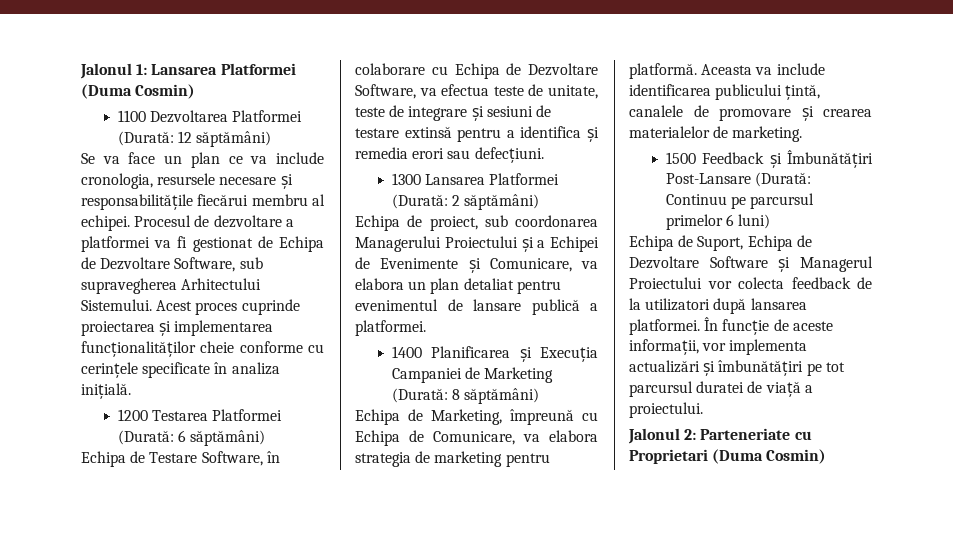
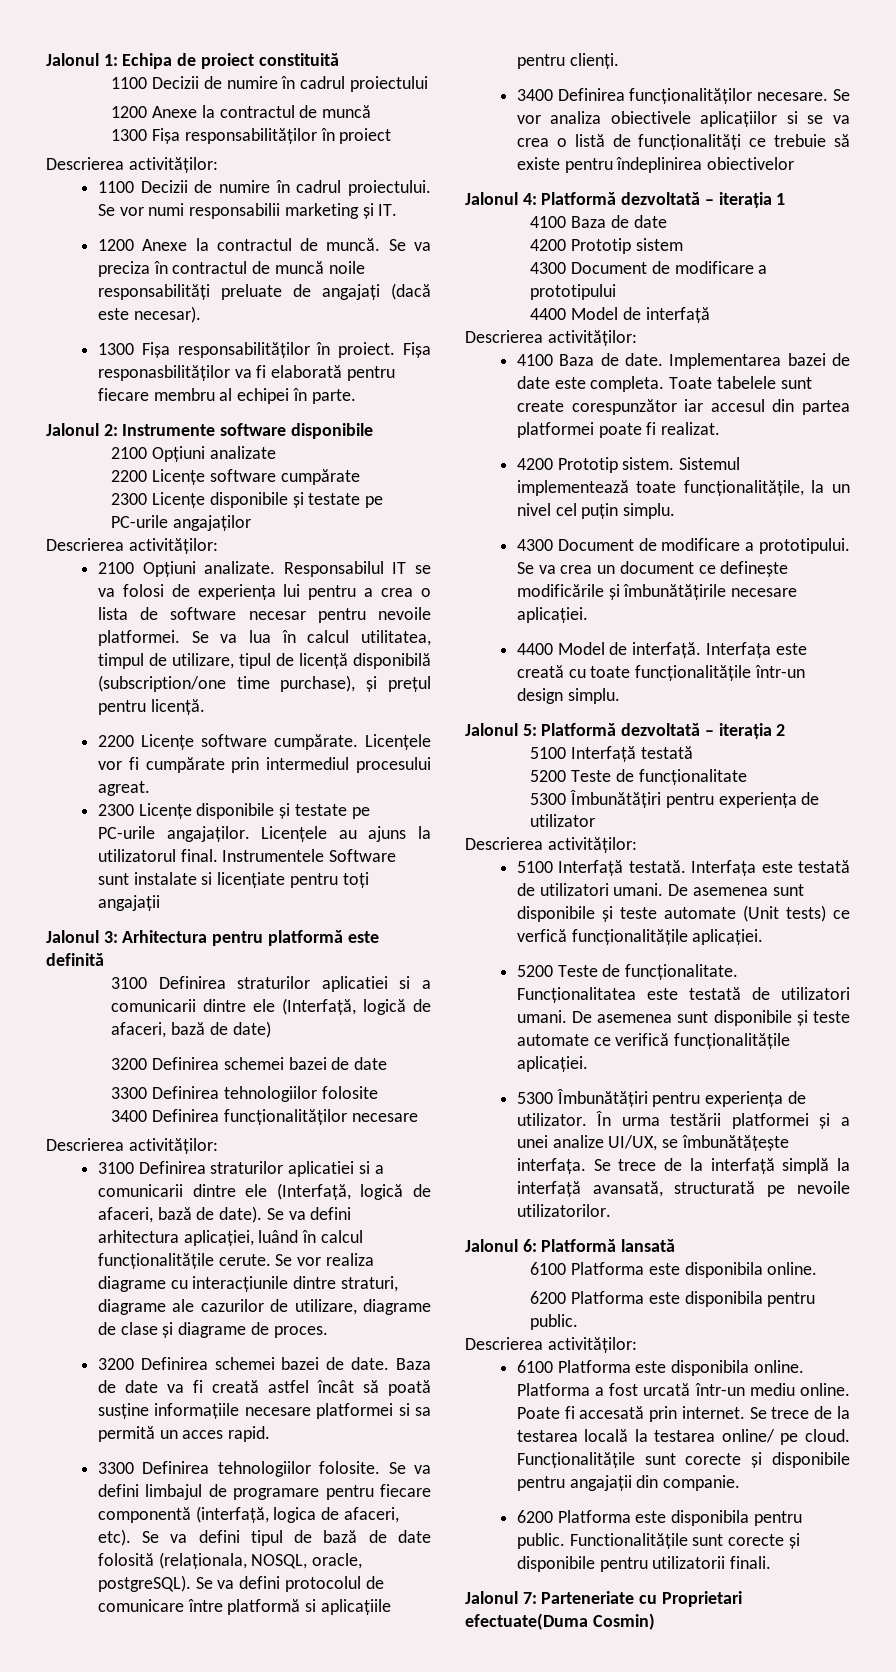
[151,63,296,75] [81,84,196,99] [117,110,302,123] [117,131,271,147] [81,152,324,168] [81,173,293,189] [81,194,325,210] [81,215,294,231] [81,236,324,252] [81,257,263,272] [81,278,262,294] [81,299,300,315] [81,320,274,336] [81,341,324,357] [81,362,280,378] [81,383,131,399] [117,409,282,421] [117,430,265,446] [81,451,280,467] [355,63,598,79] [355,84,598,99] [355,105,551,121] [355,126,599,142] [355,147,544,163] [391,173,559,185] [391,194,539,210] [355,215,598,231] [355,236,599,252] [355,257,598,273] [355,278,561,294] [355,299,598,315] [355,320,426,336] [391,346,598,362] [391,367,553,383] [391,388,539,404] [355,409,598,425] [355,430,598,446] [355,451,550,467] [629,63,825,79] [629,84,821,100] [629,105,872,121] [629,126,803,142] [665,150,873,168] [665,172,811,187] [665,193,814,209] [665,214,770,230] [629,235,812,251] [629,256,873,272] [629,277,872,289] [629,298,807,314] [629,317,833,335] [629,339,808,355] [629,360,845,376] [629,381,813,397] [629,402,703,418] [628,428,697,444] Lansarea Platformei (Duma Cosmin) // 1100 Dezvoltarea Platformei (Durată: 12 săptămâni) // Se va face un plan ce va include cronologia, resursele necesare și responsabilitățile fiecărui membru al echipei. Procesul de dezvoltare a platformei va fi gestionat de Echipa de Dezvoltare Software, sub supravegherea Arhitectului Sistemului. Acest proces cuprinde proiectarea și implementarea funcționalităților cheie conforme cu cerințele specificate în analiza inițială. // 1200 Testarea Platformei (Durată: 6 săptămâni) // Echipa de Testare Software, în colaborare cu Echipa de Dezvoltare Software, va efectua teste de unitate, teste de integrare și sesiuni de testare extinsă pentru a identifica și remedia erori sau defecțiuni. // 1300 Lansarea Platformei (Durată: 2 săptămâni) // Echipa de proiect, sub coordonarea Managerului Proiectului și a Echipei de Evenimente și Comunicare, va elabora un plan detaliat pentru evenimentul de lansare publică a platformei. // 1400 Planificarea și Execuția Campaniei de Marketing (Durată: 8 săptămâni) // Echipa de Marketing, împreună cu Echipa de Comunicare, va elabora strategia de marketing pentru platformă. Aceasta va include identificarea publicului țintă, canalele de promovare și crearea materialelor de marketing. // 1500 Feedback și Îmbunătățiri Post-Lansare (Durată: Continuu pe parcursul primelor 6 luni) // Echipa de Suport, Echipa de Dezvoltare Software și Managerul Proiectului vor colecta feedback de la utilizatori după lansarea platformei. În funcție de aceste informații, vor implementa actualizări și îmbunătățiri pe tot parcursul duratei de viață a proiectului. // Jalonul 2: -> [122,53,339,69] [111,76,428,92] [111,105,371,118] [111,128,392,144] [46,157,218,173] [97,180,432,196] [97,203,398,219] [97,238,431,251] [97,261,365,277] [97,283,431,300] [97,306,201,323] [97,342,431,358] [97,365,395,381] [97,388,356,404] [46,423,373,439] [111,446,276,462] [111,469,360,485] [111,492,383,508] [111,515,252,531] [46,538,218,554] [97,561,432,577] [97,584,431,600] [97,607,431,623] [97,630,432,646] [97,653,431,669] [97,675,431,692] [97,699,205,715] [97,734,431,750] [97,757,431,773] [97,781,150,796] [97,803,370,819] [97,826,432,842] [97,849,397,862] [97,872,369,888] [97,895,160,911] [46,930,379,946] [46,953,104,966] [111,976,431,992] [111,998,432,1015] [111,1021,271,1038] [111,1057,387,1070] [111,1086,378,1102] [111,1109,418,1125] [46,1138,218,1154] [97,1161,384,1177] [97,1183,432,1200] [97,1206,352,1223] [97,1230,363,1246] [97,1253,374,1269] [97,1276,398,1292] [97,1299,431,1315] [97,1322,328,1338] [97,1357,431,1370] [97,1380,431,1396] [97,1403,432,1419] [97,1426,271,1442] [97,1461,432,1477] [97,1484,431,1500] [97,1506,399,1523] [97,1529,431,1546] [97,1552,363,1569] [97,1575,384,1592] [97,1599,391,1615] [516,53,619,69] [516,88,850,104] [516,111,850,127] [516,134,850,150] [516,157,795,173] [465,192,786,208] [530,215,667,228] [530,238,683,254] [530,261,768,274] [530,284,617,300] [530,307,710,323] [465,330,637,346] [516,353,850,369] [516,376,812,392] [516,399,850,415] [516,422,721,438] [516,457,741,473] [516,480,850,496] [516,503,676,519] [516,538,850,554] [516,561,789,577] [516,584,798,600] [516,607,588,623] [516,642,807,658] [516,665,805,681] [516,688,620,704] [465,723,786,739] [530,746,693,762] [530,769,747,785] [530,790,820,808] [530,814,596,827] [465,837,637,853] [516,860,850,876] [516,883,804,896] [516,905,850,922] [516,929,764,945] [516,964,739,980] [516,987,850,1003] [516,1010,850,1026] [516,1033,791,1049] [516,1056,588,1072] [516,1089,806,1107] [516,1111,850,1129] [516,1135,789,1151] [516,1158,850,1174] [516,1181,850,1197] [516,1204,611,1217] [465,1239,676,1252] [530,1262,818,1278] [530,1291,816,1307] [530,1314,579,1330] [465,1337,637,1353] [516,1360,804,1376] [516,1383,850,1396] [516,1406,850,1422] [516,1429,850,1445] [516,1452,850,1468] [516,1475,741,1491] [516,1510,802,1526] [516,1533,800,1549] [516,1556,772,1572] [465,1591,537,1604] Echipa de proiect constituită // 1100 Decizii de numire în cadrul proiectului // 1200 Anexe la contractul de muncă // 1300 Fișa responsabilităților în proiect // Descrierea activităților: // 1100 Decizii de numire în cadrul proiectului. Se vor numi responsabilii marketing și IT. // 1200 Anexe la contractul de muncă. Se va preciza în contractul de muncă noile responsabilități preluate de angajați (dacă este necesar). // 1300 Fișa responsabilităților în proiect. Fișa responasbilităților va fi elaborată pentru fiecare membru al echipei în parte. // Jalonul 2: Instrumente software disponibile // 2100 Opțiuni analizate // 2200 Licențe software cumpărate // 2300 Licențe disponibile și testate pe PC-urile angajaților // Descrierea activităților: // 2100 Opțiuni analizate. Responsabilul IT se va folosi de experiența lui pentru a crea o lista de software necesar pentru nevoile platformei. Se va lua în calcul utilitatea, timpul de utilizare, tipul de licență disponibilă (subscription/one time purchase), și prețul pentru licență. // 2200 Licențe software cumpărate. Licențele vor fi cumpărate prin intermediul procesului agreat. // 2300 Licențe disponibile și testate pe PC-urile angajaților. Licențele au ajuns la utilizatorul final. Instrumentele Software sunt instalate si licențiate pentru toți angajații // Jalonul 3: Arhitectura pentru platformă este definită // 3100 Definirea straturilor aplicatiei si a comunicarii dintre ele (Interfață, logică de afaceri, bază de date) // 3200 Definirea schemei bazei de date // 3300 Definirea tehnologiilor folosite // 3400 Definirea funcționalităților necesare // Descrierea activităților: // 3100 Definirea straturilor aplicatiei si a comunicarii dintre ele (Interfață, logică de afaceri, bază de date). Se va defini arhitectura aplicației, luând în calcul funcționalitățile cerute. Se vor realiza diagrame cu interacțiunile dintre straturi, diagrame ale cazurilor de utilizare, diagrame de clase și diagrame de proces. // 3200 Definirea schemei bazei de date. Baza de date va fi creată astfel încât să poată susține informațiile necesare platformei si sa permită un acces rapid. // 3300 Definirea tehnologiilor folosite. Se va defini limbajul de programare pentru fiecare componentă (interfață, logica de afaceri, etc). Se va defini tipul de bază de date folosită (relaționala, NOSQL, oracle, postgreSQL). Se va defini protocolul de comunicare între platformă si aplicațiile pentru clienți. // 3400 Definirea funcționalităților necesare. Se vor analiza obiectivele aplicațiilor si se va crea o listă de funcționalități ce trebuie să existe pentru îndeplinirea obiectivelor // Jalonul 4: Platformă dezvoltată – iterația 1 // 4100 Baza de date // 4200 Prototip sistem // 4300 Document de modificare a prototipului // 4400 Model de interfață // Descrierea activităților: // 4100 Baza de date. Implementarea bazei de date este completa. Toate tabelele sunt create corespunzător iar accesul din partea platformei poate fi realizat. // 4200 Prototip sistem. Sistemul implementează toate funcționalitățile, la un nivel cel puțin simplu. // 4300 Document de modificare a prototipului. Se va crea un document ce definește modificările și îmbunătățirile necesare aplicației. // 4400 Model de interfață. Interfața este creată cu toate funcționalitățile într-un design simplu. // Jalonul 5: Platformă dezvoltată – iterația 2 // 5100 Interfață testată // 5200 Teste de funcționalitate // 5300 Îmbunătățiri pentru experiența de utilizator // Descrierea activităților: // 5100 Interfață testată. Interfața este testată de utilizatori umani. De asemenea sunt disponibile și teste automate (Unit tests) ce verfică funcționalitățile aplicației. // 5200 Teste de funcționalitate. Funcționalitatea este testată de utilizatori umani. De asemenea sunt disponibile și teste automate ce verifică funcționalitățile aplicației. // 5300 Îmbunătățiri pentru experiența de utilizator. În urma testării platformei și a unei analize UI/UX, se îmbunătățește interfața. Se trece de la interfață simplă la interfață avansată, structurată pe nevoile utilizatorilor. // Jalonul 6: Platformă lansată // 6100 Platforma este disponibila online. // 6200 Platforma este disponibila pentru public. // Descrierea activităților: // 6100 Platforma este disponibila online. Platforma a fost urcată într-un mediu online. Poate fi accesată prin internet. Se trece de la testarea locală la testarea online/ pe cloud. Funcționalitățile sunt corecte și disponibile pentru angajații din companie. // 6200 Platforma este disponibila pentru public. Functionalitățile sunt corecte și disponibile pentru utilizatorii finali. // Jalonul 7:
[712,449,764,464] (Duma -> [465,1613,588,1630] efectuate(Duma

